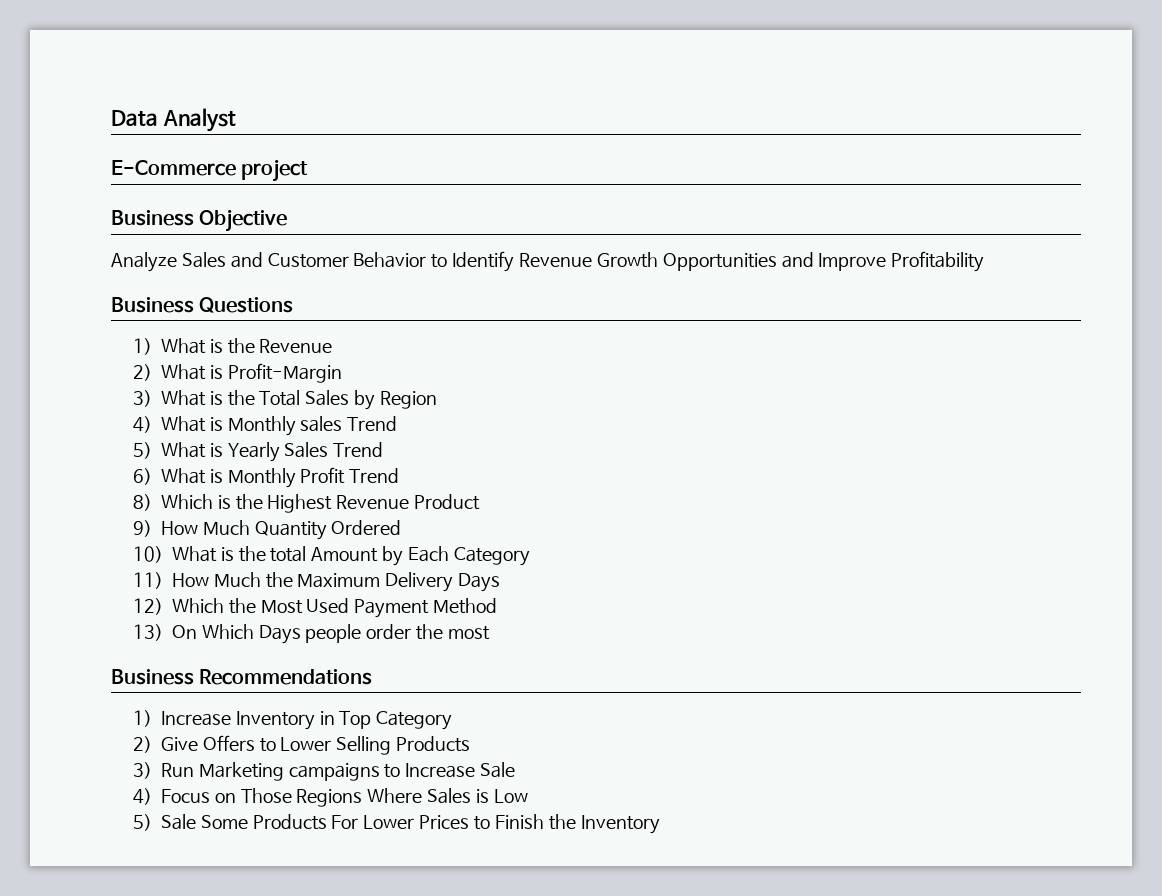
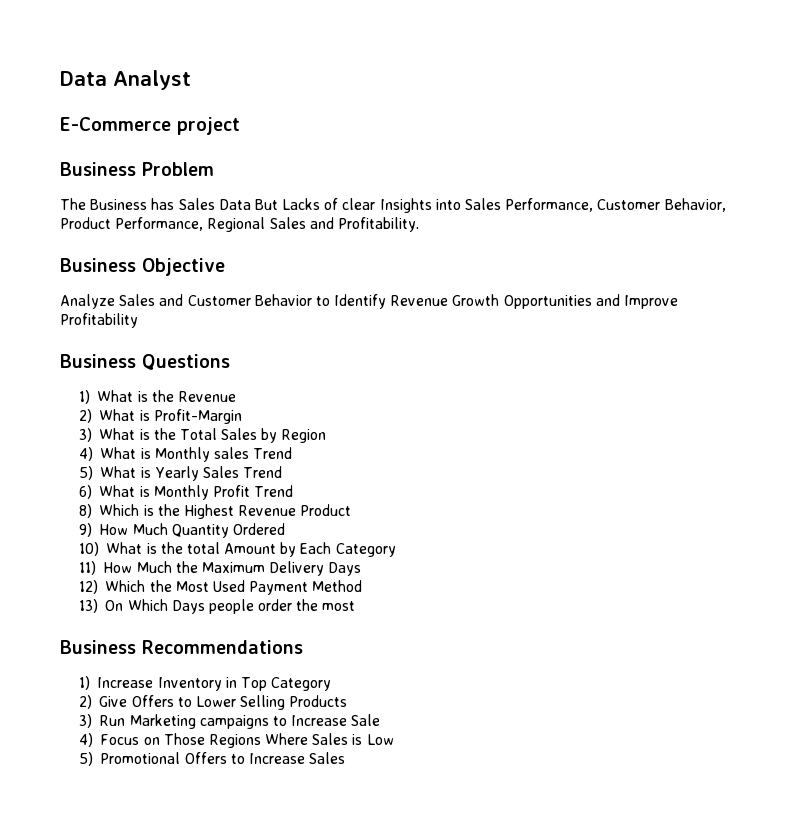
(309, 170) none -> [60,162,214,176] [60,198,726,213] [60,217,419,232] // Business Problem // The Business has Sales Data But Lacks of clear Insights into Sales Performance, Customer Behavior, Product Performance, Regional Sales and Profitability.
[160,814,660,834] Sale Some Products For Lower Prices to Finish the Inventory -> [100,752,346,764] Promotional Offers to Increase Sales

